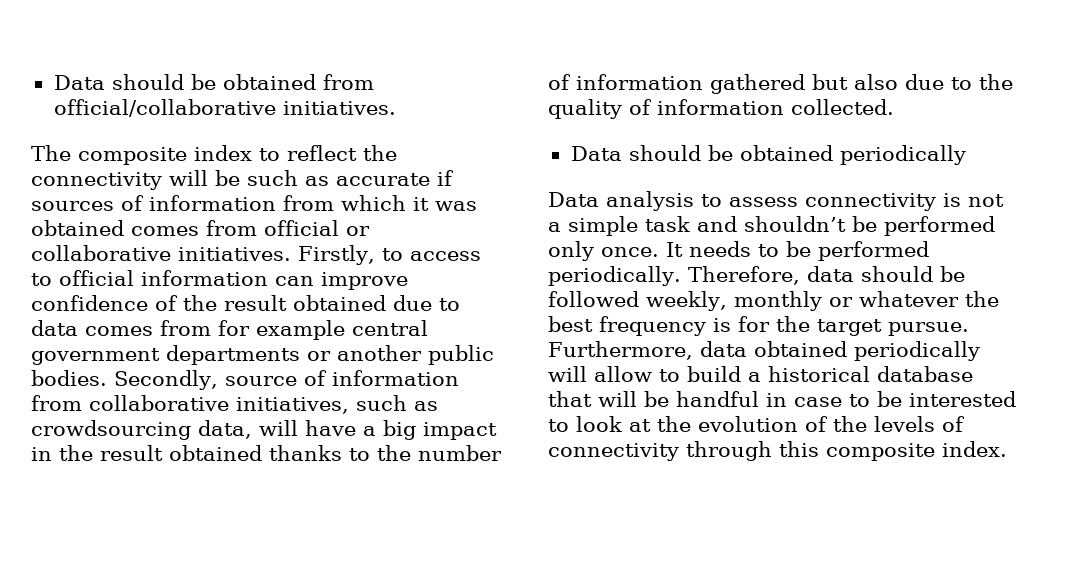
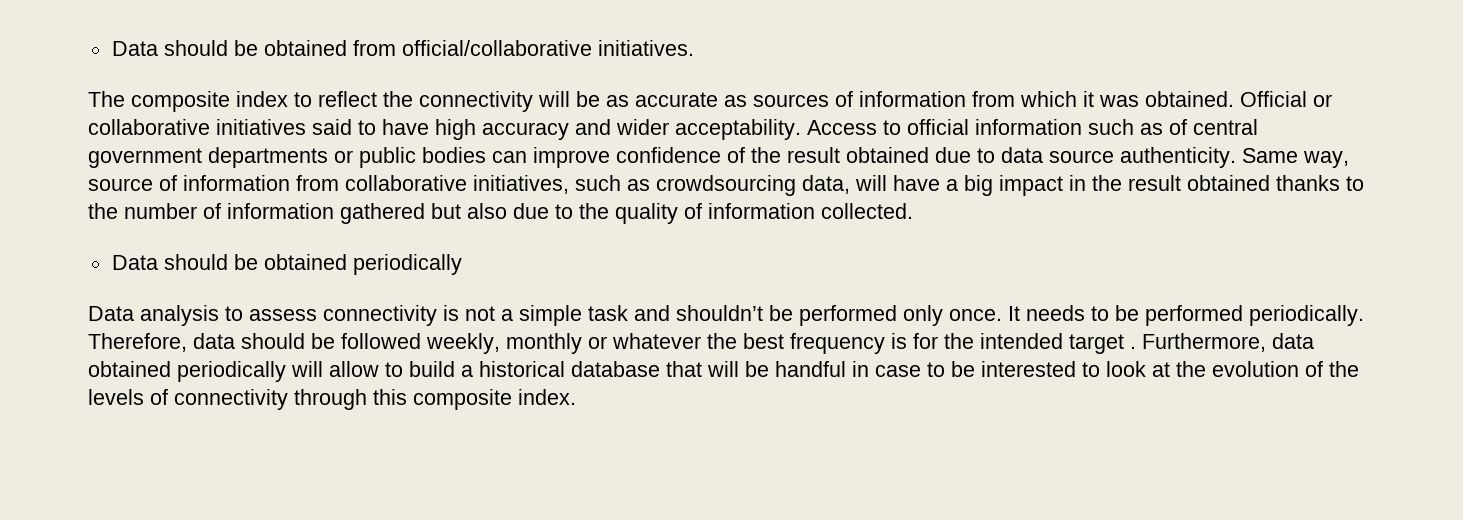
[247,170,298,186] such -> (600, 99) none
[437,170,454,186] if -> [724,95,747,107] as
[31,220,370,236] [31,245,481,265] [31,270,268,286] obtained comes from official or collaborative initiatives. Firstly, to access to official information -> [1145,91,1332,107] [88,119,1258,140] [88,147,486,168] obtained. Official or collaborative initiatives said to have high accuracy and wider acceptability. Access to official information such as of central government departments or public bodies
[85,320,428,340] [31,345,494,365] [31,370,218,390] comes from for example central government departments or another public bodies. Secondly, -> [1049,147,1349,168] source authenticity. Same way,
[817,319,969,336] target pursue. -> [980,333,1136,354] intended target .

